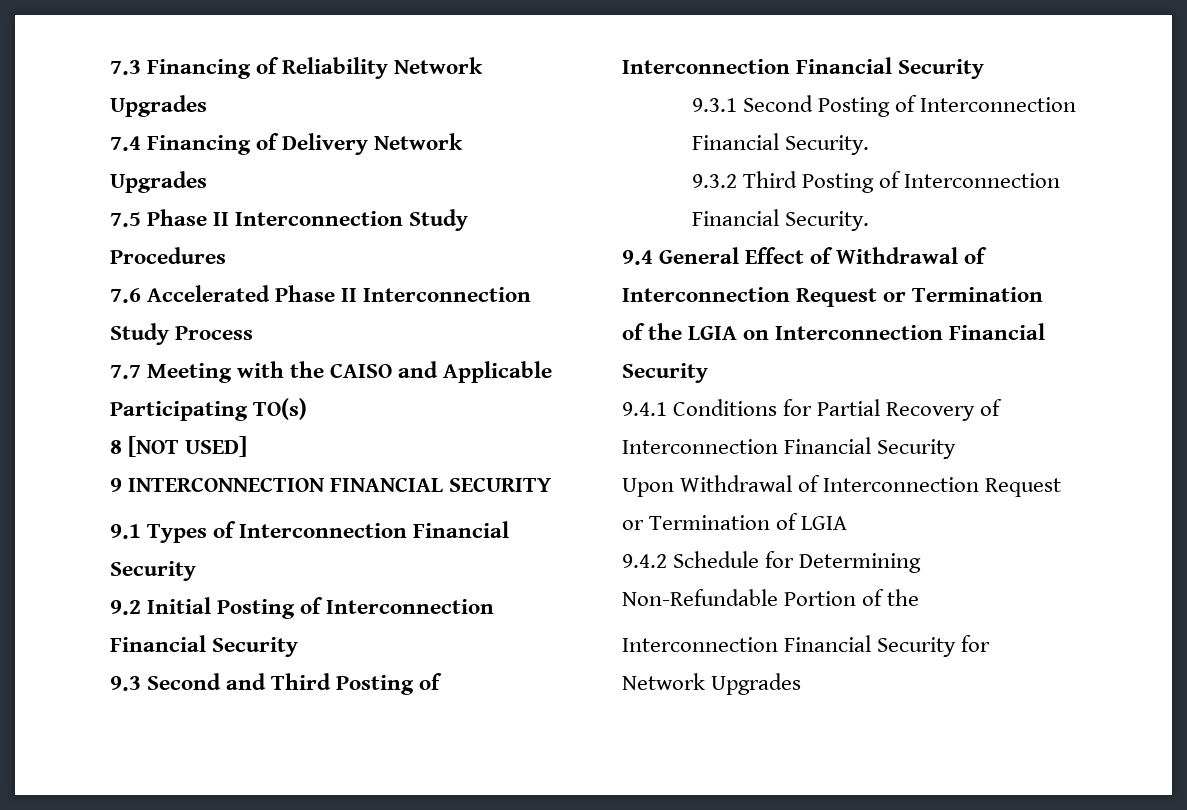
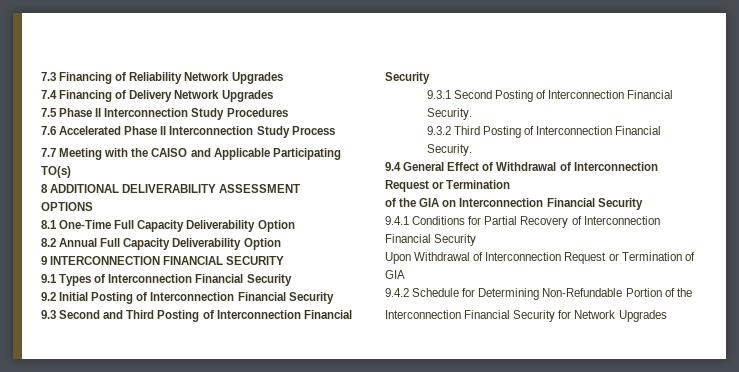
[128,436,248,457] [NOT USED] -> [50,184,301,193] [41,202,93,211] [41,220,295,232] [41,238,281,250] ADDITIONAL DELIVERABILITY ASSESSMENT OPTIONS // 8.1 One-Time Full Capacity Deliverability Option // 8.2 Annual Full Capacity Deliverability Option
[688,326,738,340] LGIA -> [419,198,440,207] GIA
[801,516,848,530] LGIA -> [385,270,405,279] GIA

